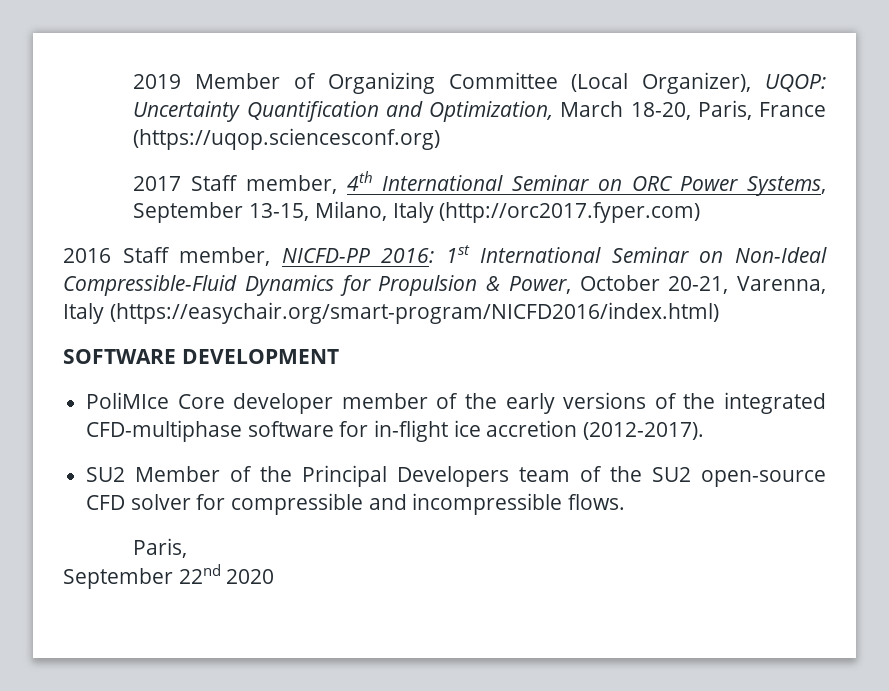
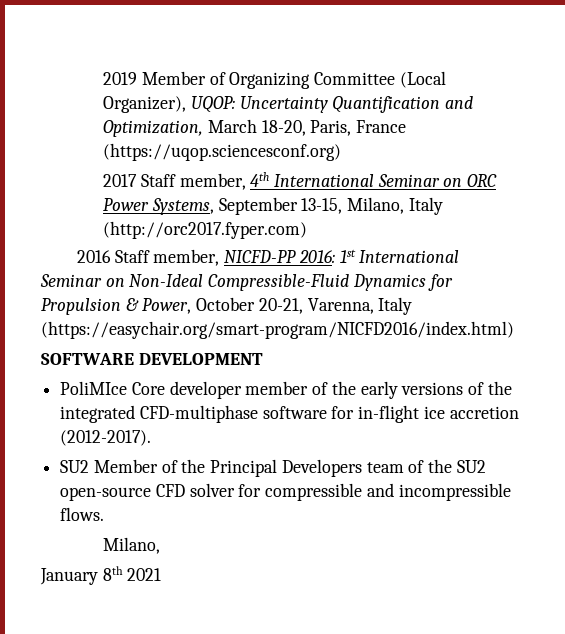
[133,538,188,558] [63,564,275,589] Paris, // September 22nd 2020 -> [103,537,161,554] [40,566,162,585] Milano, // January 8th 2021

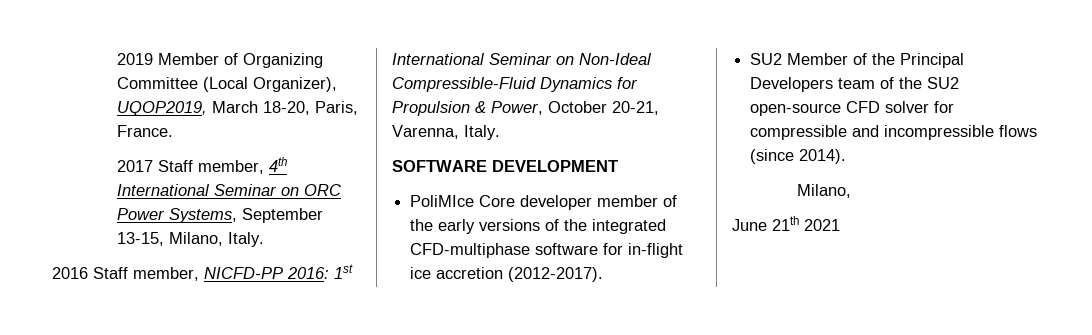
[190,96,474,113] [103,120,204,137] UQOP: Uncertainty Quantification and Optimization, -> [116,101,207,116] UQOP2019,
[356,120,407,133] [103,143,342,161] France (https://uqop.sciencesconf.org) -> [116,125,173,137] France.
[408,197,443,215] [103,221,308,239] Italy (http://orc2017.fyper.com) -> [227,232,264,247] Italy.
[378,297,413,315] [41,321,514,339] Italy (https://easychair.org/smart-program/NICFD2016/index.html) -> [464,125,500,140] Italy.
[60,507,105,521] flows. -> [999,125,1038,137] [750,149,847,164] flows (since 2014).
[40,566,123,585] January 8th -> [732,216,799,231] June 21th

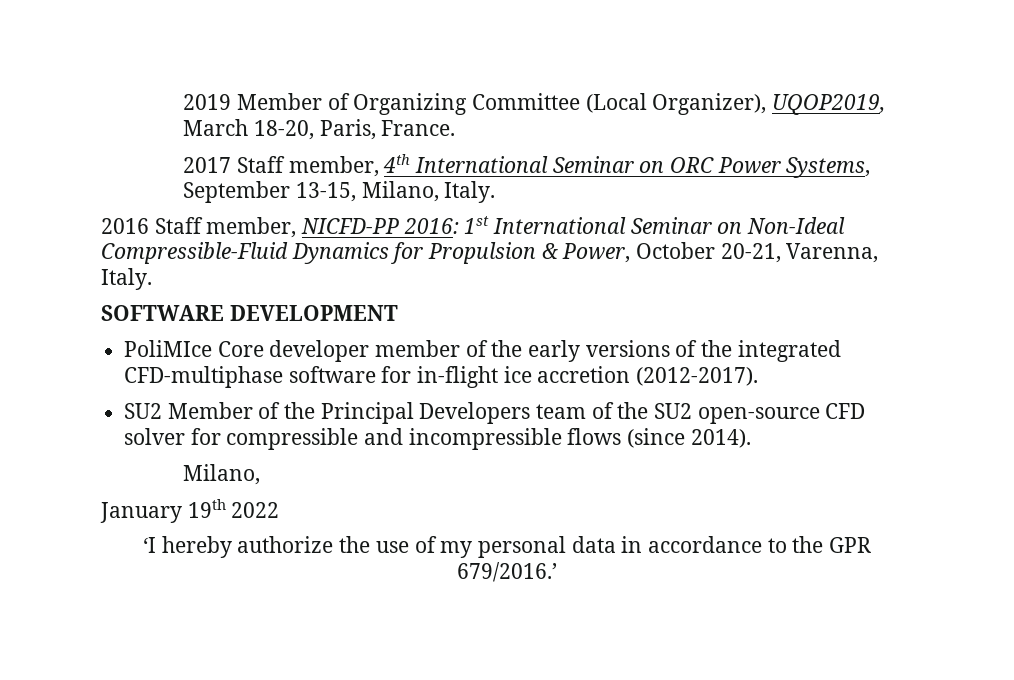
[732,216,840,231] June 21th 2021 -> [100,499,280,523] [143,536,871,558] [457,562,557,582] January 19th 2022 // ‘I hereby authorize the use of my personal data in accordance to the GPR 679/2016.’

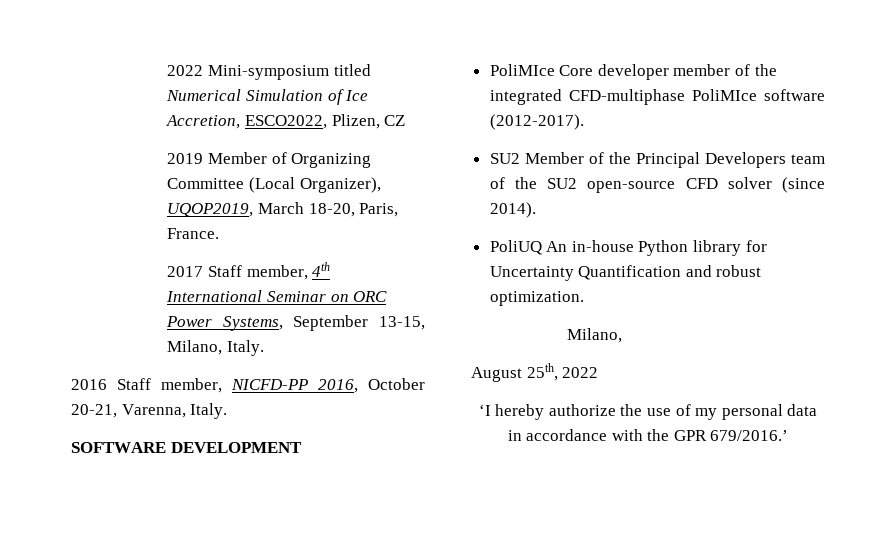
(183, 102) none -> [167,64,371,80] [166,89,369,105] [166,114,406,129] 2022 Mini-symposium titled Numerical Simulation of Ice Accretion, ESCO2022, Plizen, CZ //
[403,216,846,234] [101,242,631,264] 2016: 1st International Seminar on Non-Ideal Compressible-Fluid Dynamics for Propulsion & Power, -> [318,379,358,393] 2016,
[528,340,841,362] [124,366,631,388] early versions of the integrated CFD-multiphase software for in-flight ice accretion -> [489,89,825,105] integrated CFD-multiphase PoliMIce software
[190,428,751,450] for compressible and incompressible flows (since 2014). -> [782,177,825,193] [489,202,536,218] [489,240,767,256] [489,265,762,281] [489,291,584,306] (since 2014). // PoliUQ An in-house Python library for Uncertainty Quantification and robust optimization.
[100,499,226,523] January 19th -> [471,363,558,382] August 25th,
[767,538,787,553] to -> [611,429,643,441] with

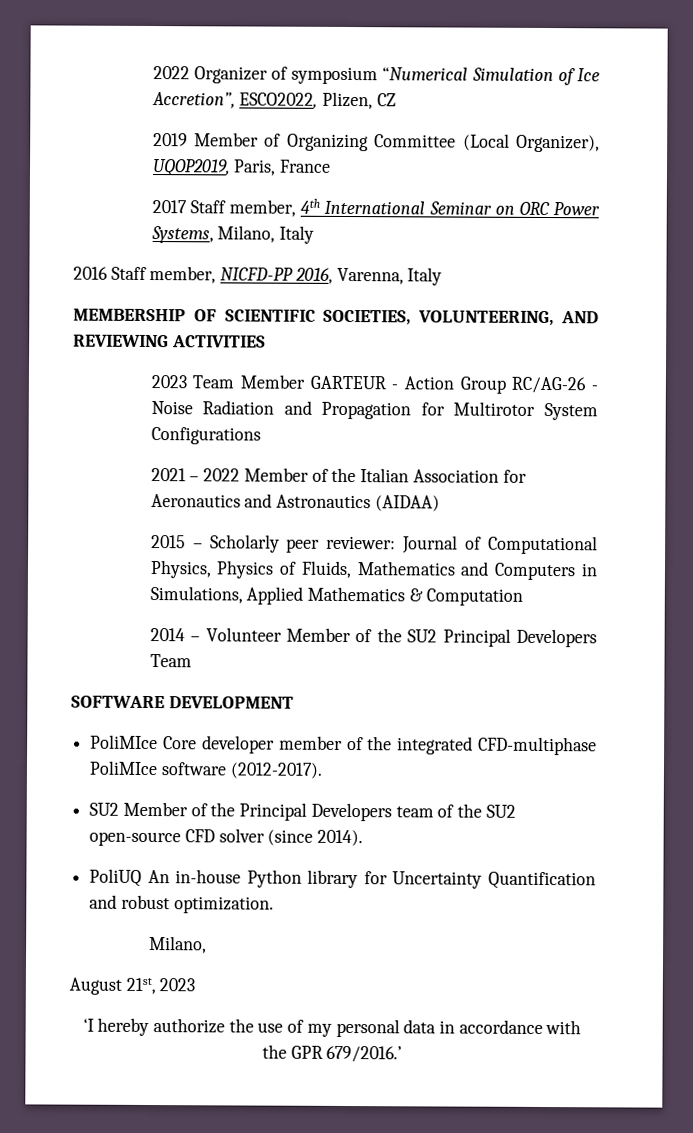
[167,64,371,80] [166,89,242,101] 2022 Mini-symposium titled Numerical -> [152,66,469,85] 2022 Organizer of symposium “Numerical
[166,115,241,129] Accretion, -> [151,92,236,109] Accretion”,
[257,202,399,217] [167,228,220,239] March 18-20, Paris, France. -> [233,159,332,176] Paris, France
[293,315,425,331] [167,340,264,356] September 13-15, Milano, Italy. -> [217,225,315,244] Milano, Italy
[368,378,425,390] [71,403,228,419] October 20-21, Varenna, Italy. -> [336,267,443,286] [73,308,599,327] [73,334,266,348] [150,374,598,394] [150,400,599,421] [150,427,261,445] [150,467,527,483] [150,493,440,512] [150,534,598,555] [149,560,598,581] [149,586,523,606] [149,627,597,648] [149,654,192,668] Varenna, Italy // MEMBERSHIP OF SCIENTIFIC SOCIETIES, VOLUNTEERING, AND REVIEWING ACTIVITIES // 2023 Team Member GARTEUR - Action Group RC/AG-26 - Noise Radiation and Propagation for Multirotor System Configurations // 2021 – 2022 Member of the Italian Association for Aeronautics and Astronautics (AIDAA) // 2015 – Scholarly peer reviewer: Journal of Computational Physics, Physics of Fluids, Mathematics and Computers in Simulations, Applied Mathematics & Computation // 2014 – Volunteer Member of the SU2 Principal Developers Team
[526,363,599,381] 25th, 2022 -> [125,977,196,995] 21st, 2023

